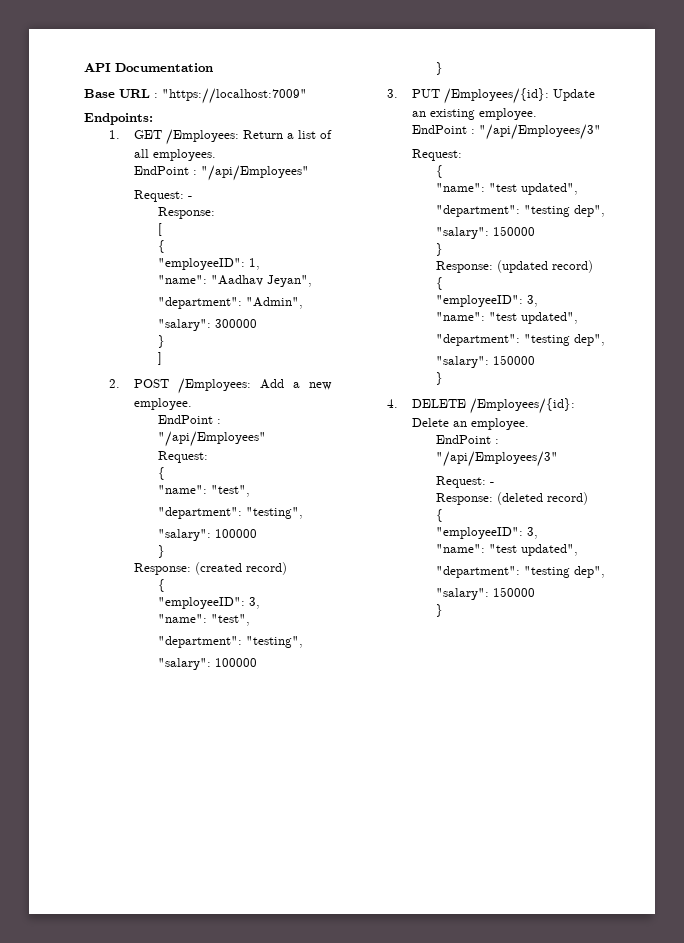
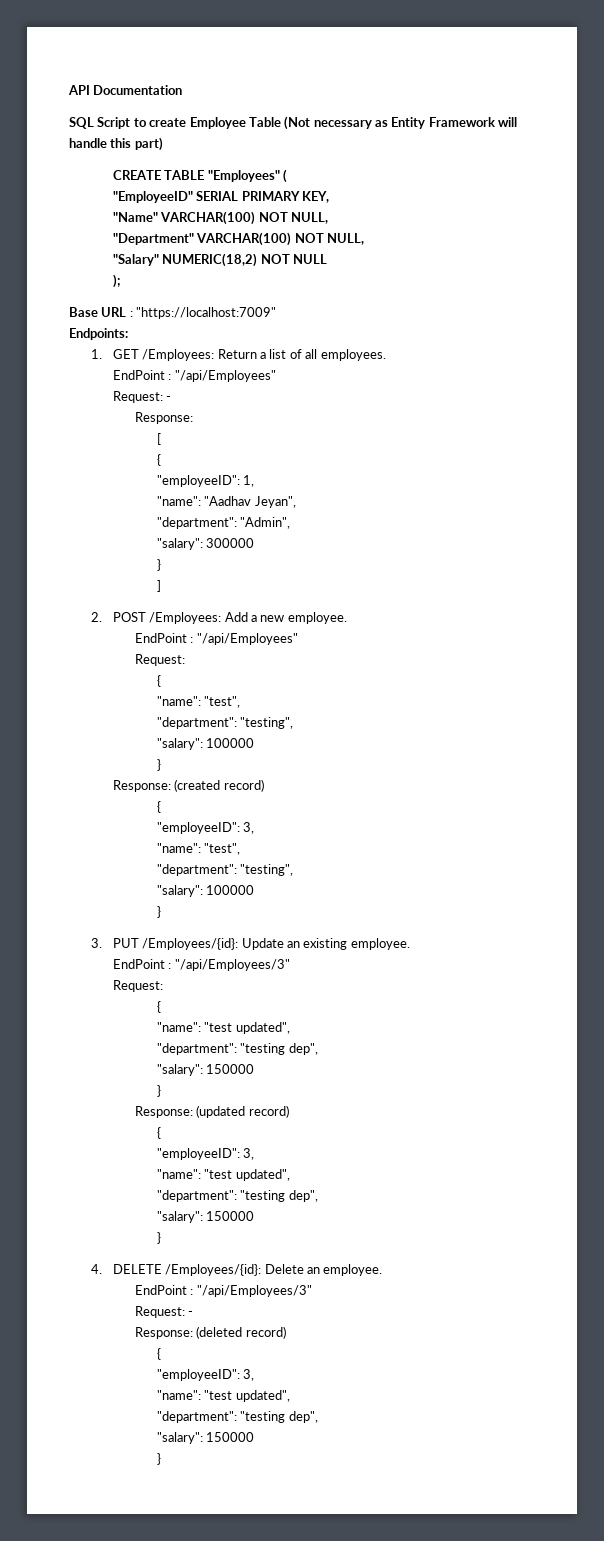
(213, 67) none -> [69,116,518,130] [69,137,163,151] [112,169,288,183] [112,191,330,203] [112,211,329,225] [112,232,365,246] [112,253,328,267] [112,274,121,288] // SQL Script to create Employee Table (Not necessary as Entity Framework will handle this part) // CREATE TABLE "Employees" ( // "EmployeeID" SERIAL PRIMARY KEY, // "Name" VARCHAR(100) NOT NULL, // "Department" VARCHAR(100) NOT NULL, // "Salary" NUMERIC(18,2) NOT NULL // );

